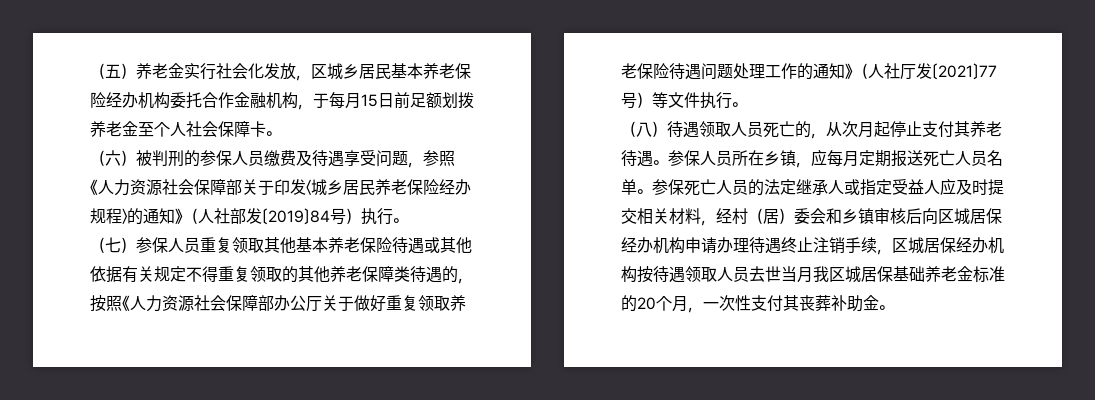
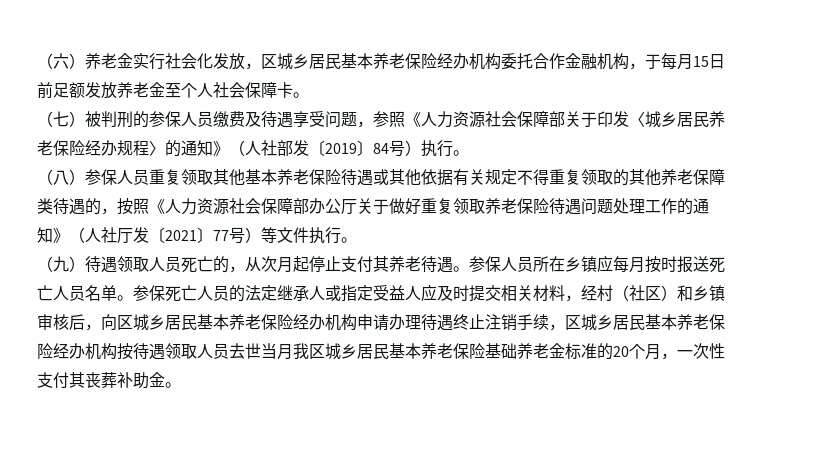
[90,63,121,79] （五 -> [37,53,69,69] （六
[442,92,474,109] 划拨 -> [85,82,117,99] 发放
[105,150,121,166] 六 -> [53,111,69,127] 七
[105,237,121,253] 七 -> [53,170,69,185] 八
[636,122,652,137] 八 -> [53,256,69,272] 九
[796,149,891,168] ，应每月定期 -> [597,255,677,273] 应每月按时
[763,208,826,224] 居）委会 -> [629,285,677,301] 社区）
[922,208,1002,225] 向区城居保 -> [85,314,293,331] ，向区城乡居民基本养老保险
[924,237,956,253] 居保 -> [597,314,725,331] [37,343,53,359] 乡居民基本养老保险
[861,266,893,282] 居保 -> [341,343,485,360] 乡居民基本养老保险

